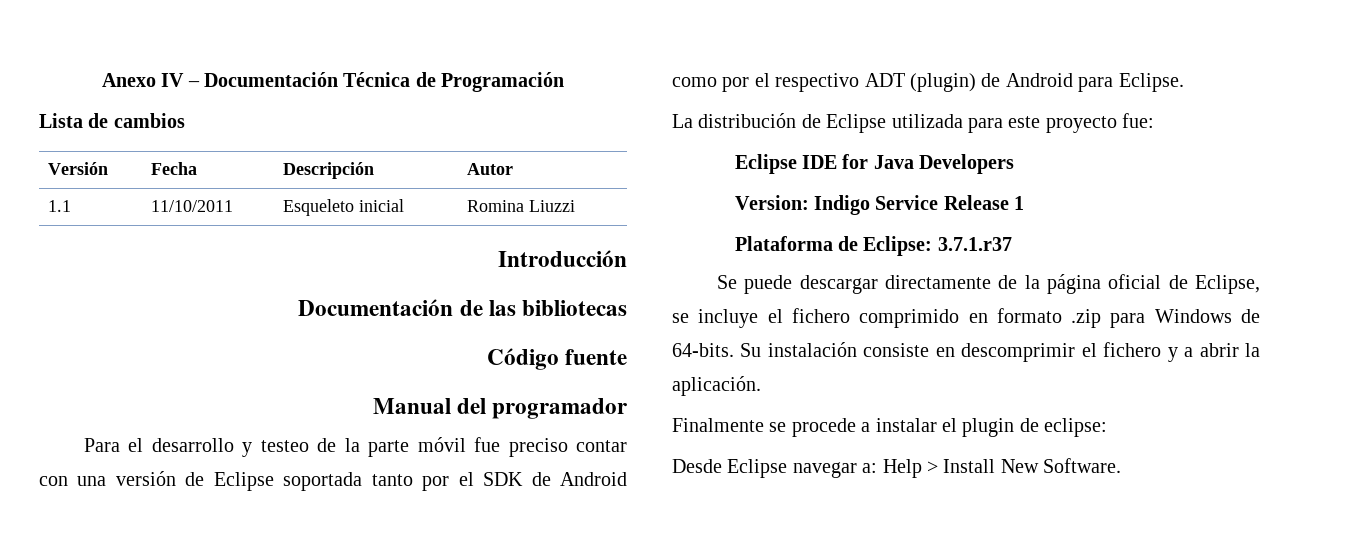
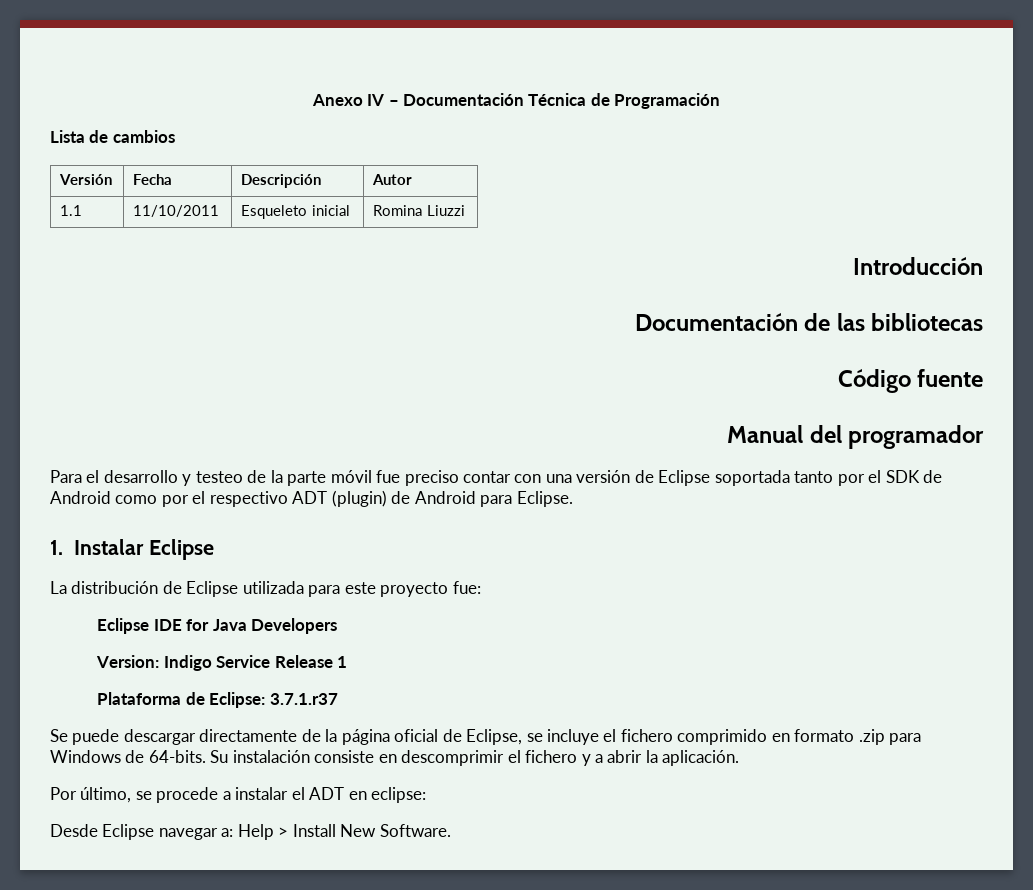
(1184, 82) none -> [50,539,214,560] // 1. Instalar Eclipse
[672,418,764,432] Finalmente -> [50,787,132,803] Por último,
[962,418,1039,437] plugin de -> [309,787,367,800] ADT en

